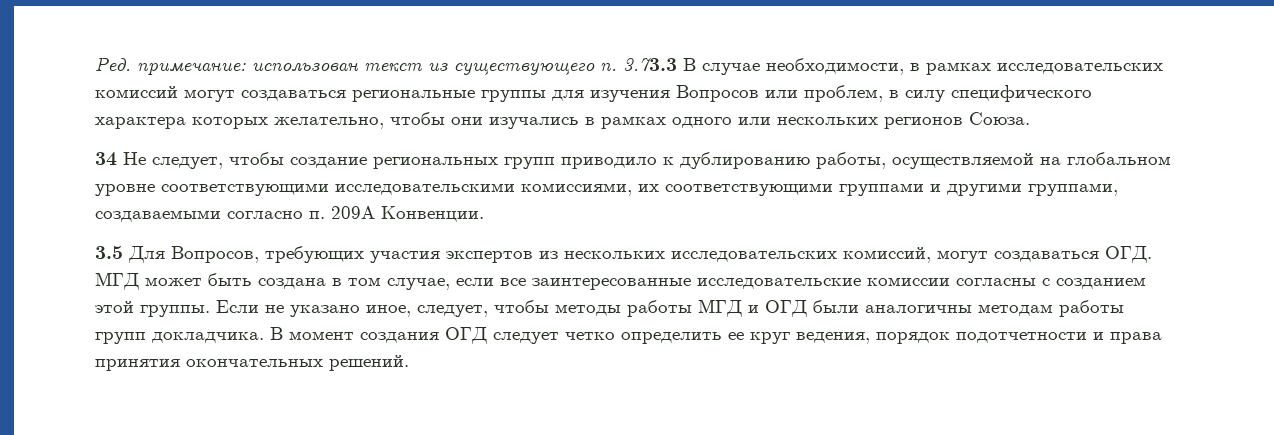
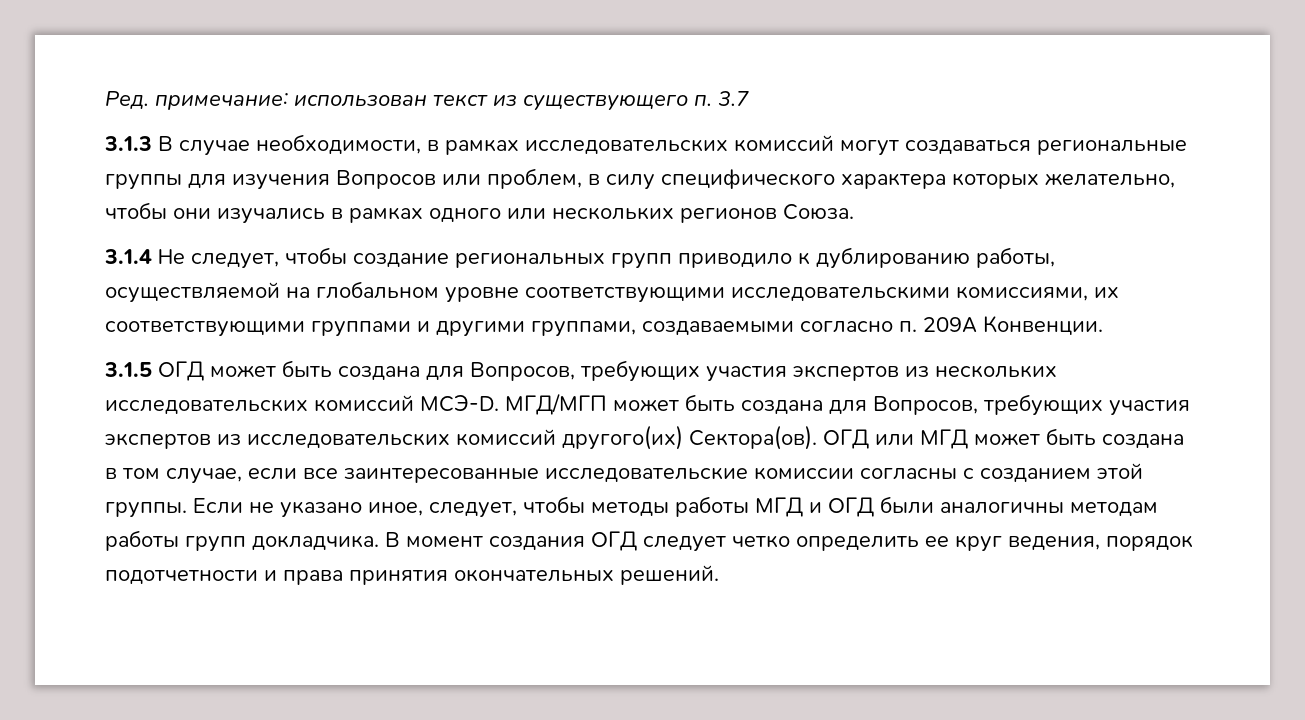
[623,58,677,71] 3.73.3 -> [718,91,749,106] [104,136,152,151] 3.7 // 3.1.3
[95,152,117,166] 34 -> [104,249,152,264] 3.1.4
[95,246,165,263] 3.5 Для -> [104,360,464,381] 3.1.5 ОГД может быть создана для
[843,246,1152,263] комиссий, могут создаваться ОГД. -> [314,393,1190,416] [105,425,914,450] комиссий МСЭ-D. МГД/МГП может быть создана для Вопросов, требующих участия экспертов из исследовательских комиссий другого(их) Сектора(ов). ОГД или

